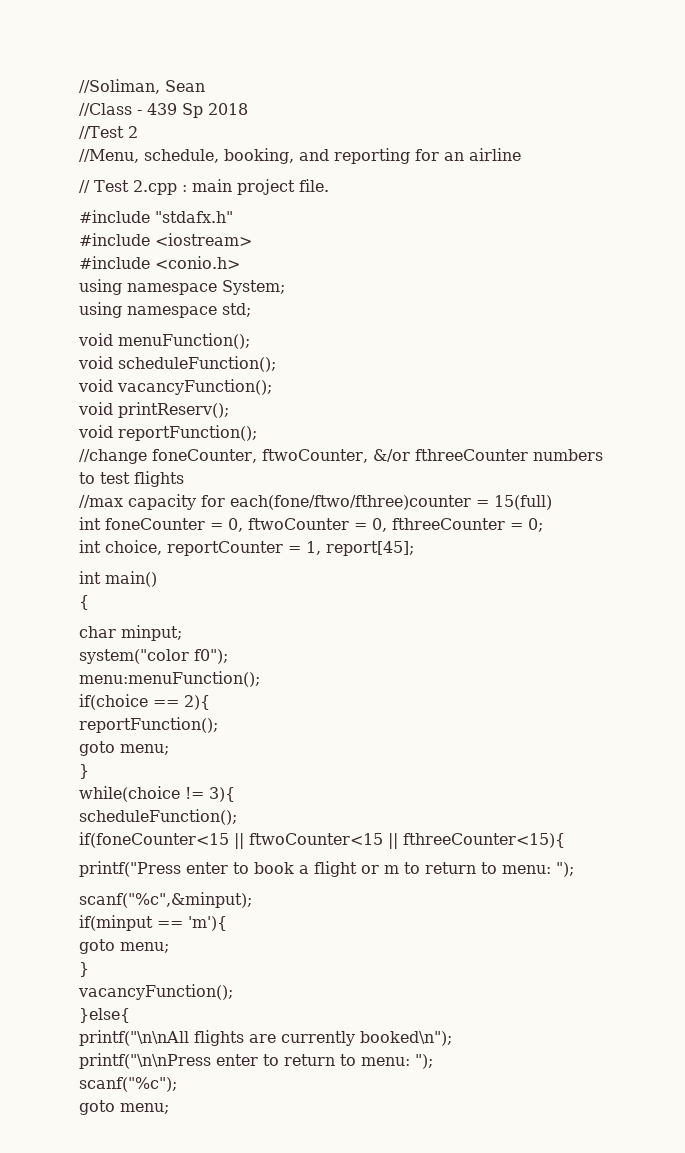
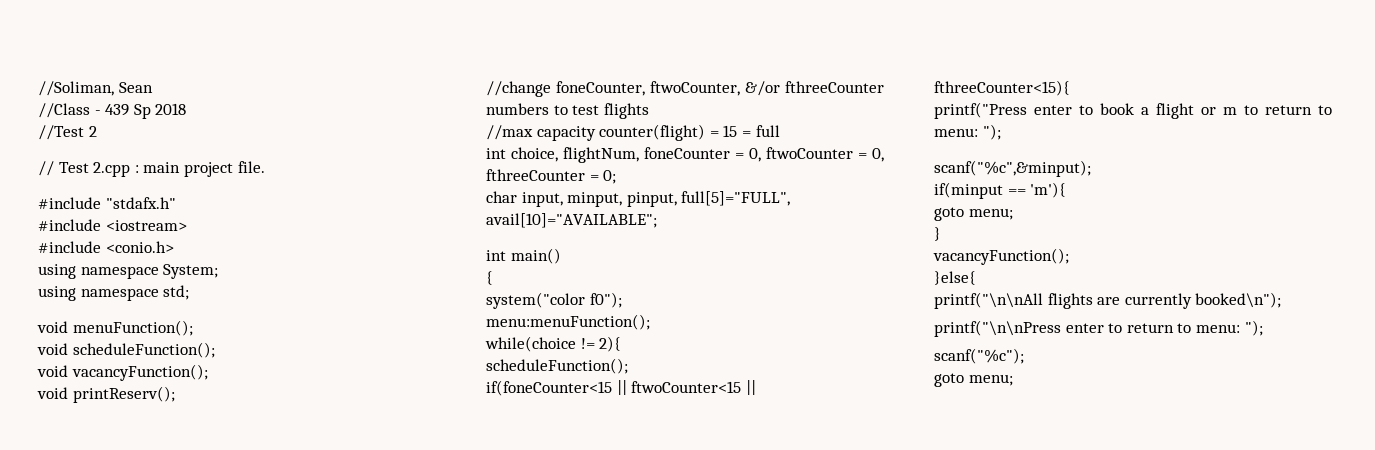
[79,148,521,164] // //Menu, schedule, booking, and reporting for an airline -> (97, 131) none
[78,425,257,441] // void reportFunction(); -> (175, 394) none
[201,495,552,510] [79,517,101,530] for each(fone/ftwo/fthree)counter = 15(full) // int -> [599,124,780,141] [486,147,639,163] counter(flight) = 15 = full // int choice, flightNum,
[79,540,414,556] int choice, reportCounter = 1, report[45]; -> [486,191,791,207] [486,213,657,228] char input, minput, pinput, full[5]="FULL", avail[10]="AVAILABLE";
[79,625,182,641] // char minput; -> (493, 278) none
[79,694,210,710] [79,717,218,733] [79,741,169,756] [79,764,89,779] // if(choice == 2){ // reportFunction(); // goto menu; // } -> (650, 322) none
[209,787,235,802] 3){ -> [599,336,622,352] 2){

